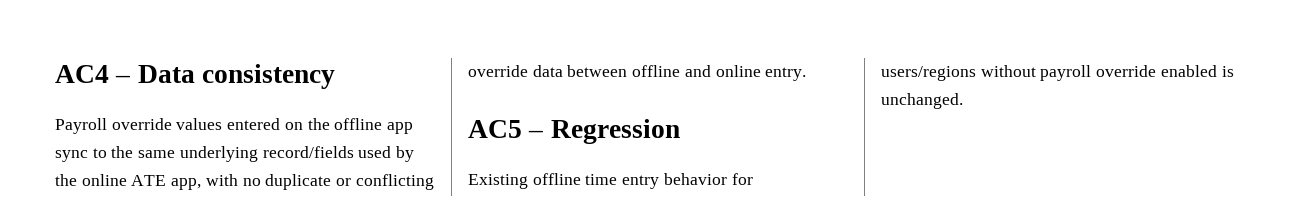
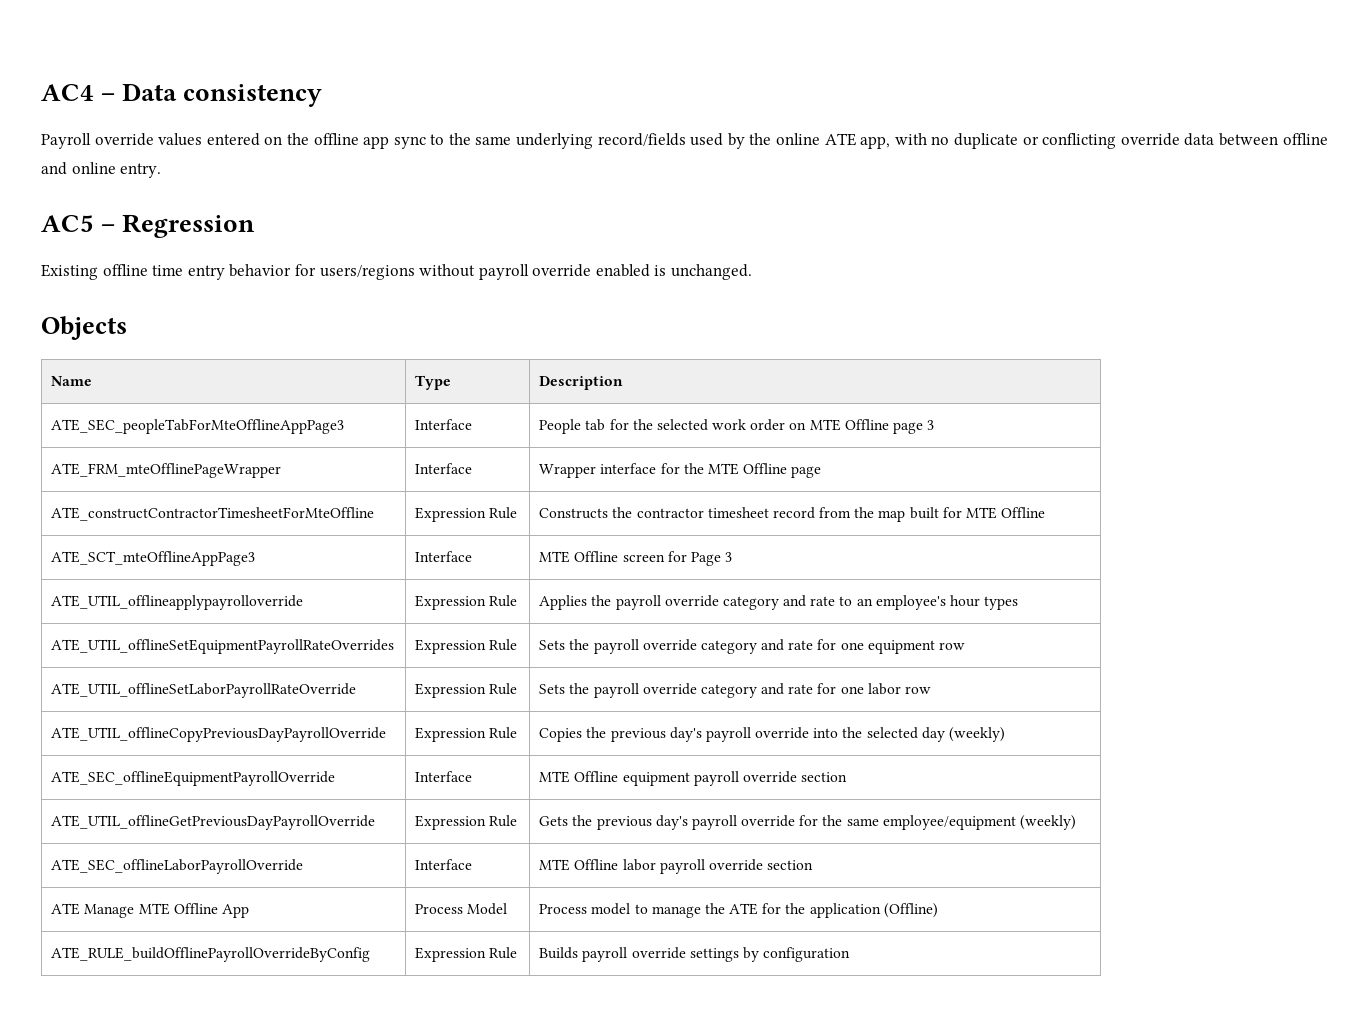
(963, 101) none -> [41,316,127,340] [51,376,93,386] [415,375,452,390] [539,376,624,390] [51,419,345,434] [415,419,473,430] [539,419,935,434] [51,463,282,478] [415,463,473,474] [539,463,822,478] [51,507,375,521] [415,507,518,522] [539,507,1046,522] [51,551,256,566] [415,551,473,562] [539,551,733,566] [51,595,304,610] [415,595,518,610] [539,595,1019,610] [51,639,395,654] [415,639,518,654] [539,639,965,654] [51,683,357,698] [415,683,518,698] [539,683,931,698] [51,727,387,742] [415,727,518,742] [539,727,1005,742] [51,771,336,786] [415,771,473,782] [539,771,848,786] [51,815,376,830] [415,815,518,830] [539,815,1076,830] [51,859,304,874] [415,859,473,870] [539,859,814,874] [51,903,249,918] [415,903,508,915] [539,903,938,918] [51,947,371,962] [415,947,518,962] [539,947,851,962] // Objects // Name | Type | Description // ATE_SEC_peopleTabForMteOfflineAppPage3 | Interface | People tab for the selected work order on MTE Offline page 3 // ATE_FRM_mteOfflinePageWrapper | Interface | Wrapper interface for the MTE Offline page // ATE_constructContractorTimesheetForMteOffline | Expression Rule | Constructs the contractor timesheet record from the map built for MTE Offline // ATE_SCT_mteOfflineAppPage3 | Interface | MTE Offline screen for Page 3 // ATE_UTIL_offlineapplypayrolloverride | Expression Rule | Applies the payroll override category and rate to an employee's hour types // ATE_UTIL_offlineSetEquipmentPayrollRateOverrides | Expression Rule | Sets the payroll override category and rate for one equipment row // ATE_UTIL_offlineSetLaborPayrollRateOverride | Expression Rule | Sets the payroll override category and rate for one labor row // ATE_UTIL_offlineCopyPreviousDayPayrollOverride | Expression Rule | Copies the previous day's payroll override into the selected day (weekly) // ATE_SEC_offlineEquipmentPayrollOverride | Interface | MTE Offline equipment payroll override section // ATE_UTIL_offlineGetPreviousDayPayrollOverride | Expression Rule | Gets the previous day's payroll override for the same employee/equipment (weekly) // ATE_SEC_offlineLaborPayrollOverride | Interface | MTE Offline labor payroll override section // ATE Manage MTE Offline App | Process Model | Process model to manage the ATE for the application (Offline) // ATE_RULE_buildOfflinePayrollOverrideByConfig | Expression Rule | Builds payroll override settings by configuration

